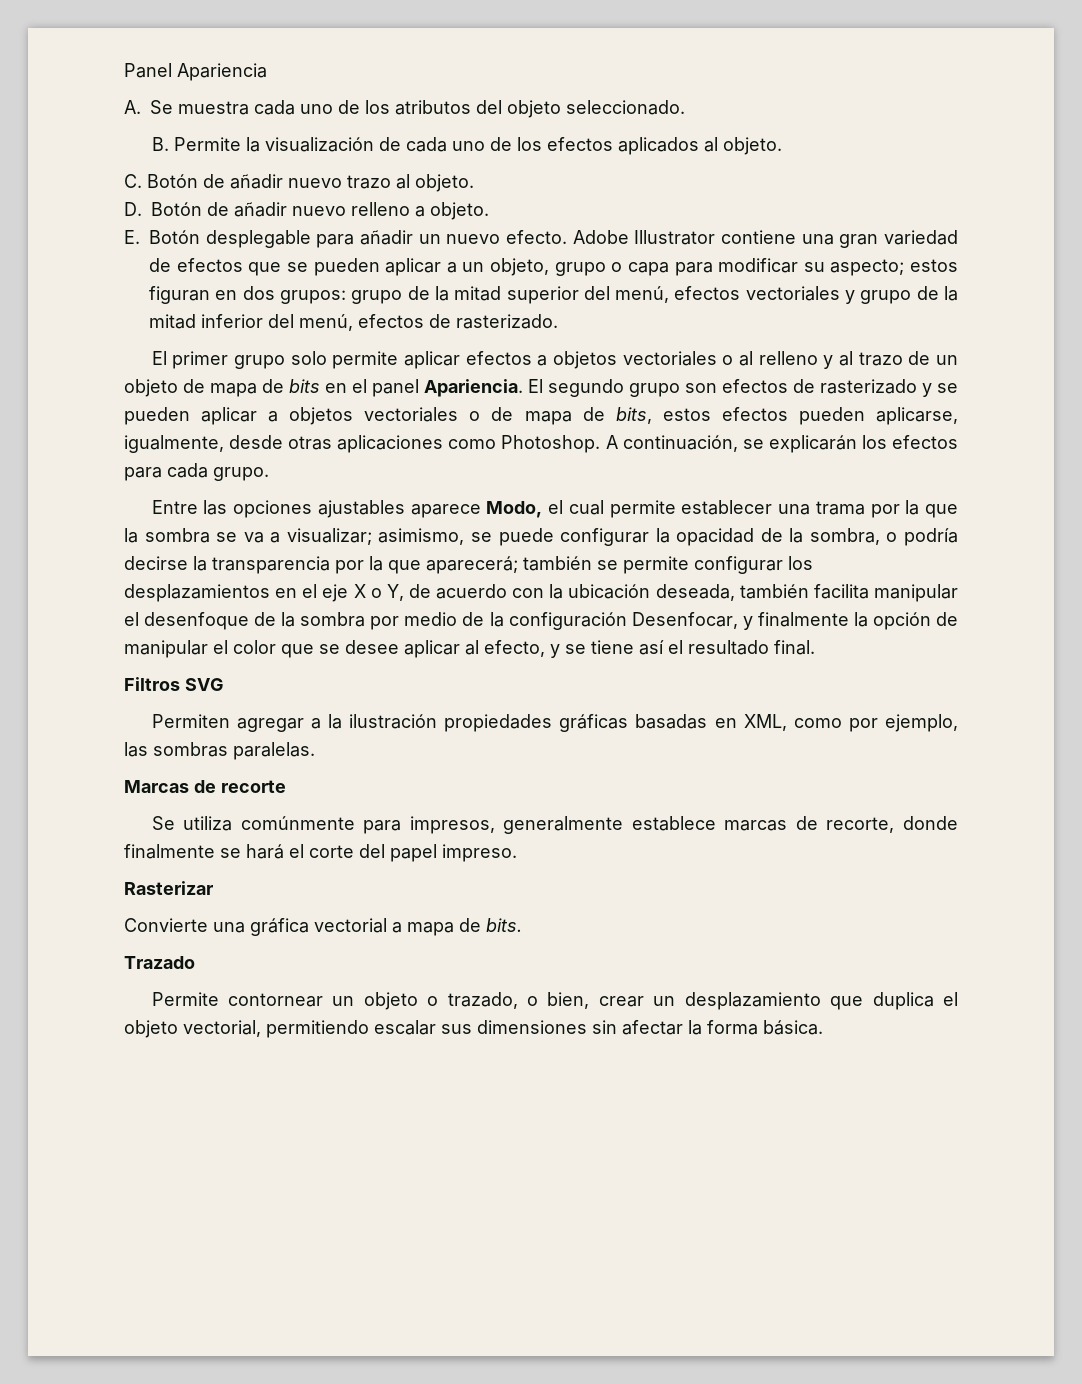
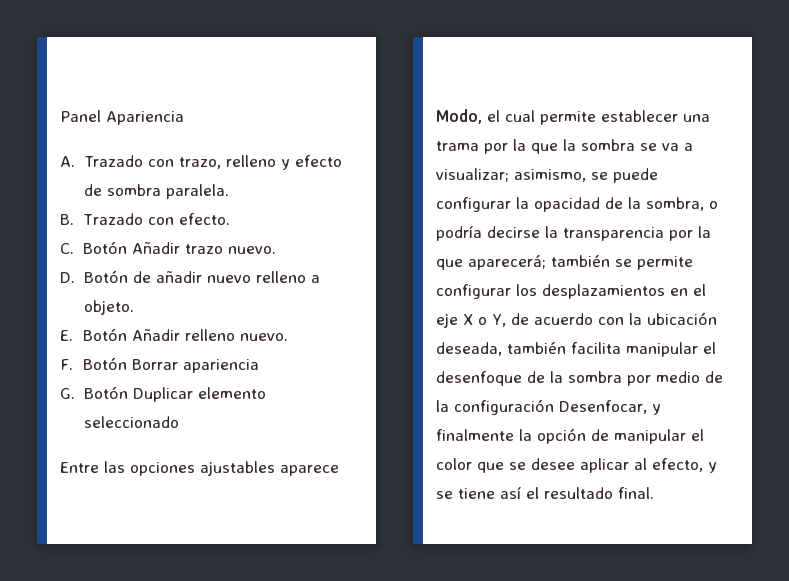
[150,100,685,118] [151,137,782,155] [124,174,474,192] Se muestra cada uno de los atributos del objeto seleccionado. // B. Permite la visualización de cada uno de los efectos aplicados al objeto. // C. Botón de añadir nuevo trazo al objeto. -> [83,155,343,170] [83,184,229,199] [60,213,231,225] [60,241,277,254] Trazado con trazo, relleno y efecto de sombra paralela. // B. Trazado con efecto. // C. Botón Añadir trazo nuevo.
[205,230,958,248] [149,258,958,276] [149,286,958,304] [149,314,558,331] [151,351,959,369] [124,379,958,397] [124,407,959,425] [124,435,958,453] [124,463,269,481] desplegable para añadir un nuevo efecto. Adobe Illustrator contiene una gran variedad de efectos que se pueden aplicar a un objeto, grupo o capa para modificar su aspecto; estos figuran en dos grupos: grupo de la mitad superior del menú, efectos vectoriales y grupo de la mitad inferior del menú, efectos de rasterizado. // El primer grupo solo permite aplicar efectos a objetos vectoriales o al relleno y al trazo de un objeto de mapa de bits en el panel Apariencia. El segundo grupo son efectos de rasterizado y se pueden aplicar a objetos vectoriales o de mapa de bits, estos efectos pueden aplicarse, igualmente, desde otras aplicaciones como Photoshop. A continuación, se explicarán los efectos para cada grupo. -> [132,329,289,341] [60,357,260,373] [60,386,266,402] [83,416,179,428] Añadir relleno nuevo. // F. Botón Borrar apariencia // G. Botón Duplicar elemento seleccionado
[124,677,224,691] [151,714,959,732] [124,742,315,760] [124,780,286,793] [151,816,958,834] [124,844,517,862] [124,881,213,895] [124,918,522,936] [124,956,195,969] [151,992,958,1010] [124,1020,823,1038] // Filtros SVG // Permiten agregar a la ilustración propiedades gráficas basadas en XML, como por ejemplo, las sombras paralelas. // Marcas de recorte // Se utiliza comúnmente para impresos, generalmente establece marcas de recorte, donde finalmente se hará el corte del papel impreso. // Rasterizar // Convierte una gráfica vectorial a mapa de bits. // Trazado // Permite contornear un objeto o trazado, o bien, crear un desplazamiento que duplica el objeto vectorial, permitiendo escalar sus dimensiones sin afectar la forma básica. -> (654, 493) none

